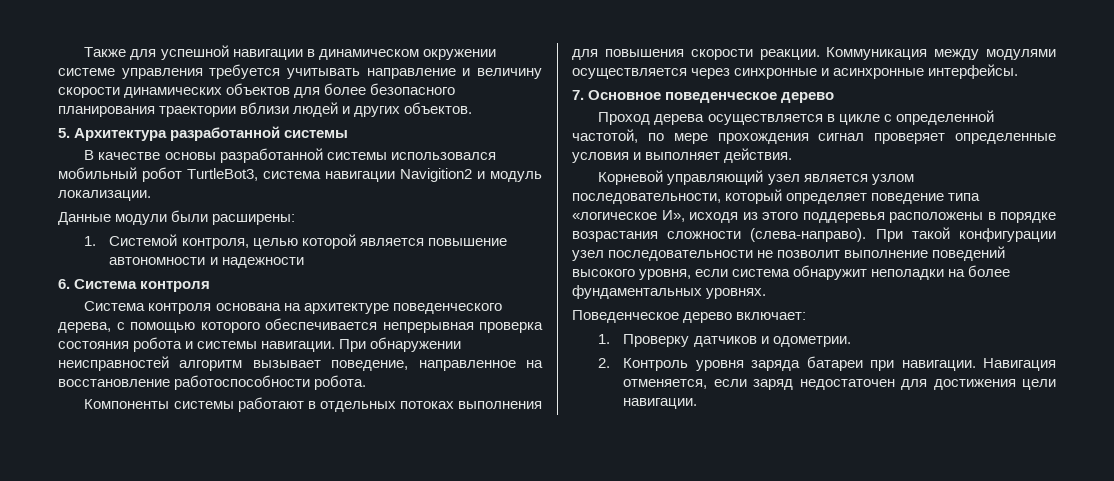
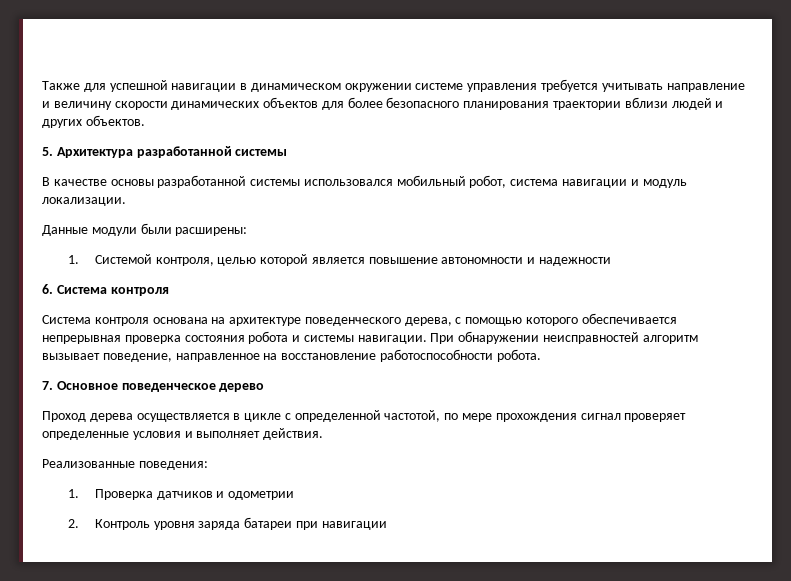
[142,167,258,182] робот TurtleBot3, -> [469,175,507,188] робот,
[400,168,472,182] Navigition2 -> (628, 183) none
[84,397,542,412] [572,47,1056,60] [572,64,1019,79] // Компоненты системы работают в отдельных потоках выполнения для повышения скорости реакции. Коммуникация между модулями осуществляется через синхронные и асинхронные интерфейсы. -> (541, 355) none
[598,170,914,185] [572,189,981,204] [572,210,1056,223] [572,227,1056,242] [572,246,1006,261] [572,265,1011,280] [572,285,767,299] [572,310,807,323] [597,334,690,347] Корневой управляющий узел является узлом последовательности, который определяет поведение типа «логическое И», исходя из этого поддеревья расположены в порядке возрастания сложности (слева-направо). При такой конфигурации узел последовательности не позволит выполнение поведений высокого уровня, если система обнаружит неполадки на более фундаментальных уровнях. // Поведенческое дерево включает: // 1. Проверку -> [42,459,208,470] [68,489,153,500] Реализованные поведения: // 1. Проверка
[772,336,851,347] одометрии. -> [228,491,295,500] одометрии
[901,358,1056,371] [623,379,1056,390] [623,398,698,409] навигации. Навигация отменяется, если заряд недостаточен для достижения цели навигации. -> [321,521,387,530] навигации

